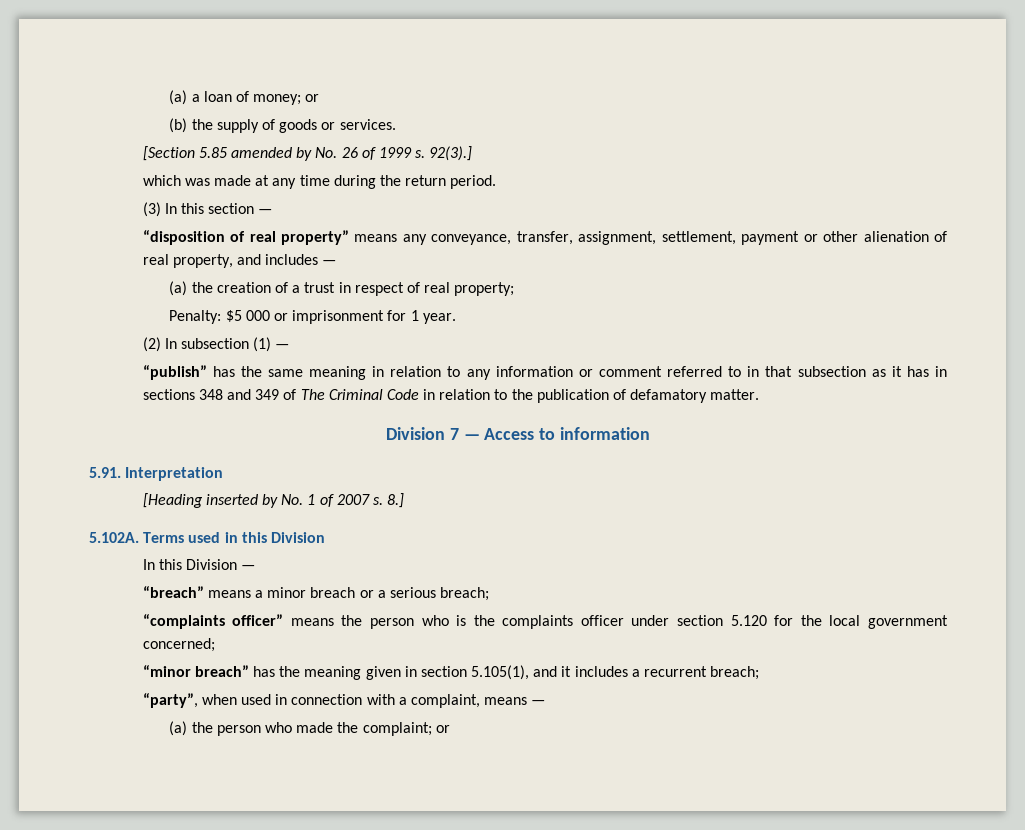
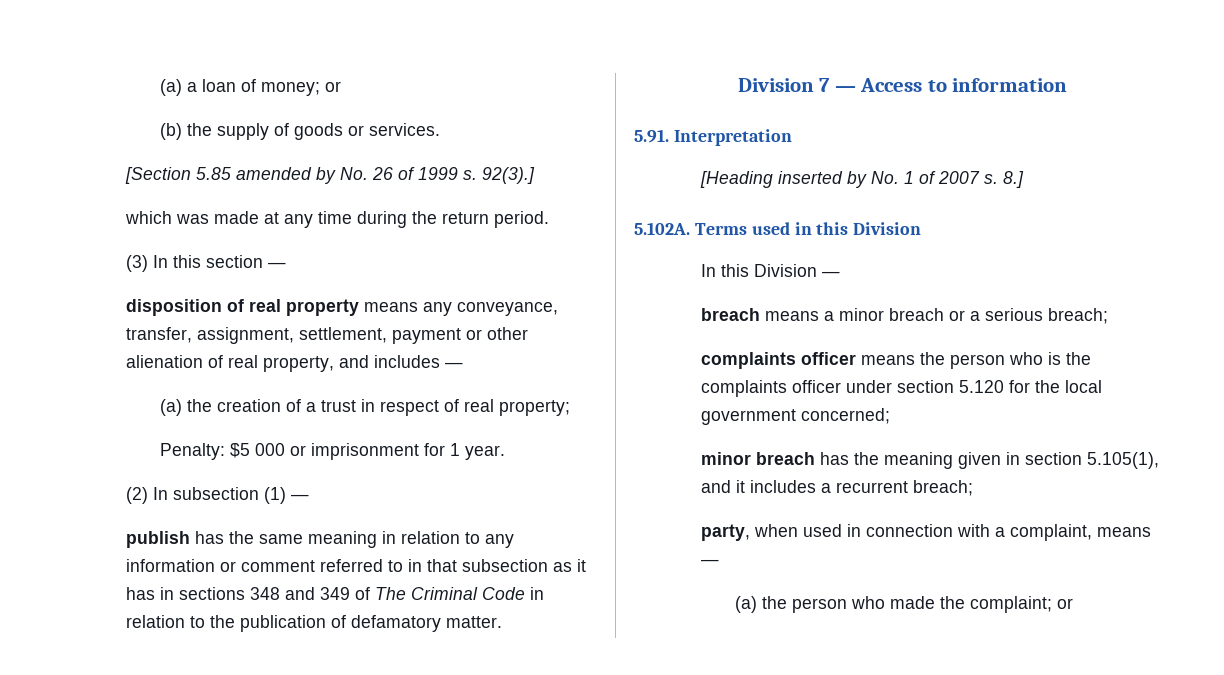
[142,230,350,245] “disposition of real property” -> [126,299,360,316] disposition of real property
[142,365,207,380] “publish” -> [126,531,191,548] publish
[142,586,204,598] “breach” -> [701,308,761,321] breach
[142,614,284,629] “complaints officer” -> [701,352,857,369] complaints officer
[142,665,249,677] “minor breach” -> [701,452,816,465] minor breach
[142,693,198,708] “party”, -> [701,524,751,541] party,

